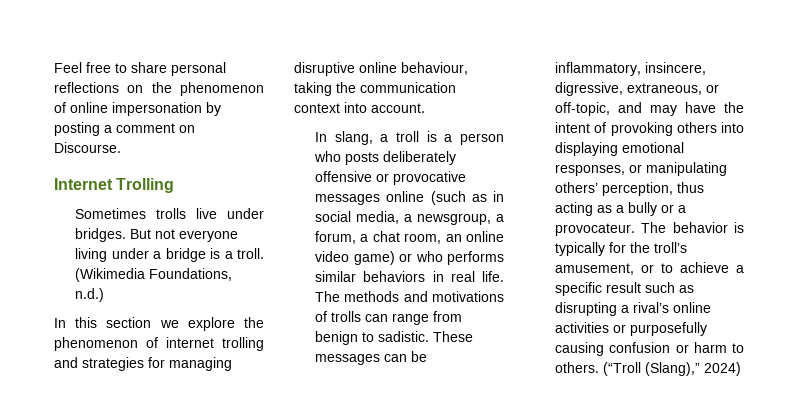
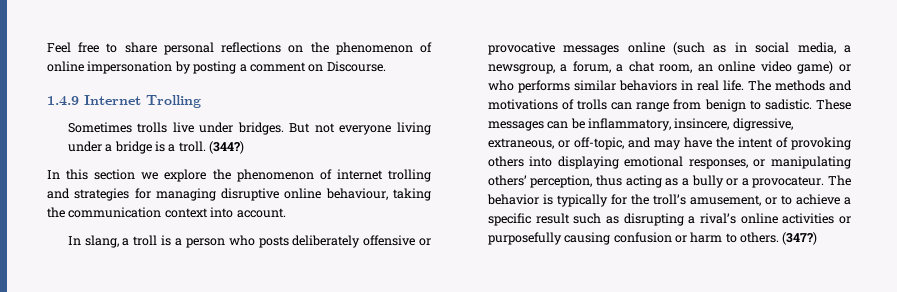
(121, 147) none -> [47,96,79,106] 1.4.9
[75,268,233,282] [75,288,105,302] (Wikimedia Foundations, n.d.) -> [209,141,245,154] (344?)
[603,362,742,376] (“Troll (Slang),” 2024) -> [782,232,818,245] (347?)

